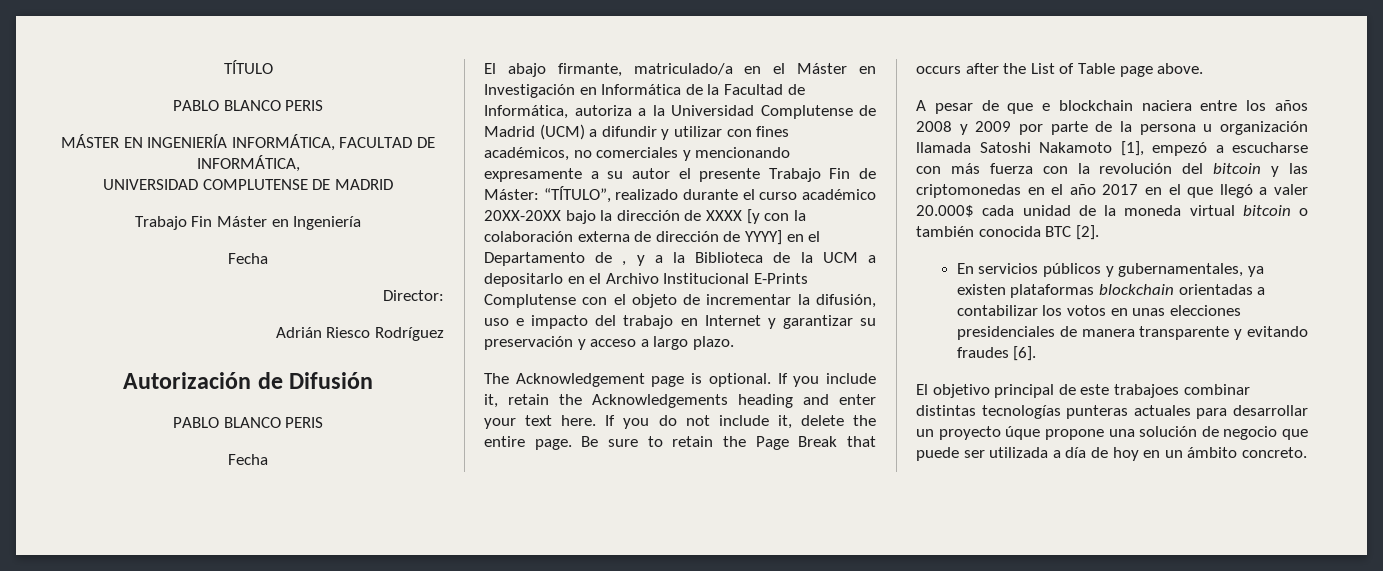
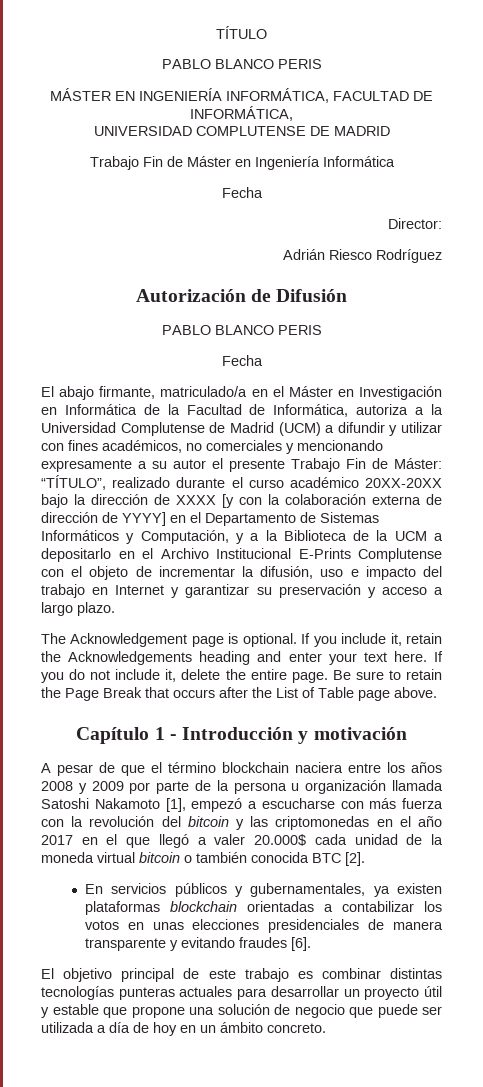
(213, 221) none -> [166,156,183,167] de
(362, 223) none -> [322,156,395,167] Informática
[622,261,627,266] , -> [320,512,379,523] [41,530,229,544] Sistemas Informáticos y Computación,
(1204, 68) none -> [76,727,407,744] // Capítulo 1 - Introducción y motivación
[1042,103,1051,111] e -> [151,762,216,773] el término
[1113,384,1179,398] trabajoes -> [244,968,313,982] trabajo es
[1005,426,1041,440] úque -> [424,986,443,997] [41,1004,127,1018] útil y estable que

